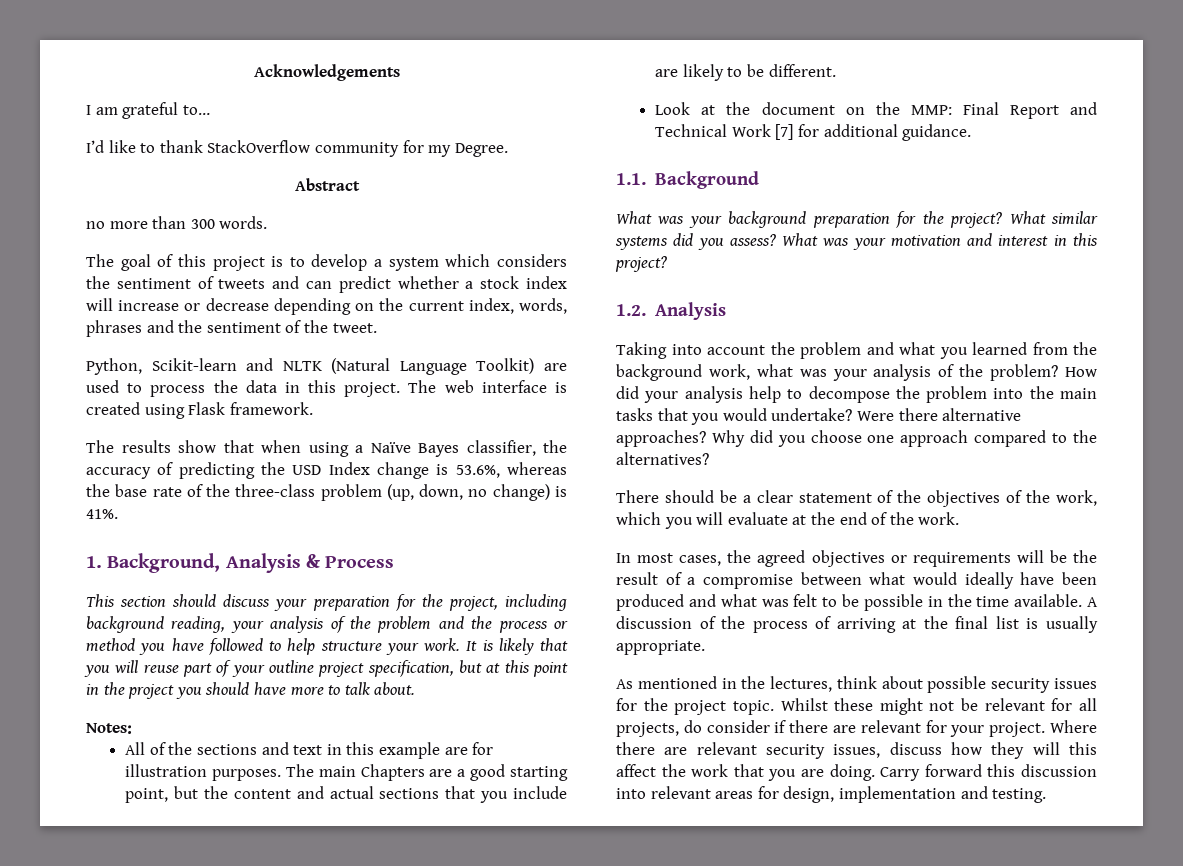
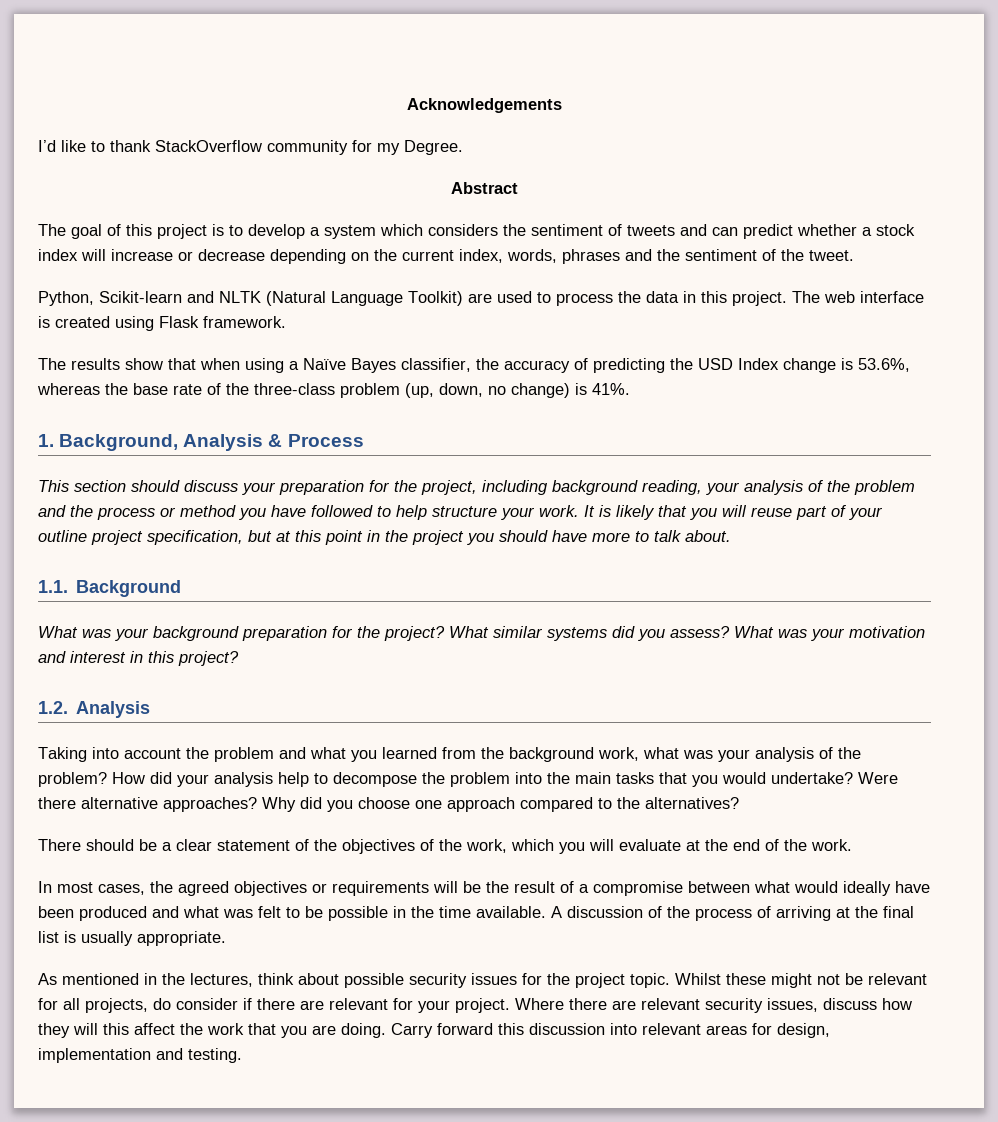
[86,102,210,119] // I am grateful to… -> (562, 105) none
[86,216,268,229] // no more than 300 words. -> (518, 188) none
[86,723,132,734] [125,742,494,759] [125,764,568,781] [125,786,567,803] [655,64,836,81] [655,102,1097,119] [655,124,972,141] // Notes: // All of the sections and text in this example are for illustration purposes. The main Chapters are a good starting point, but the content and actual sections that you include are likely to be different. // Look at the document on the MMP: Final Report and Technical Work [7] for additional guidance. -> (731, 536) none

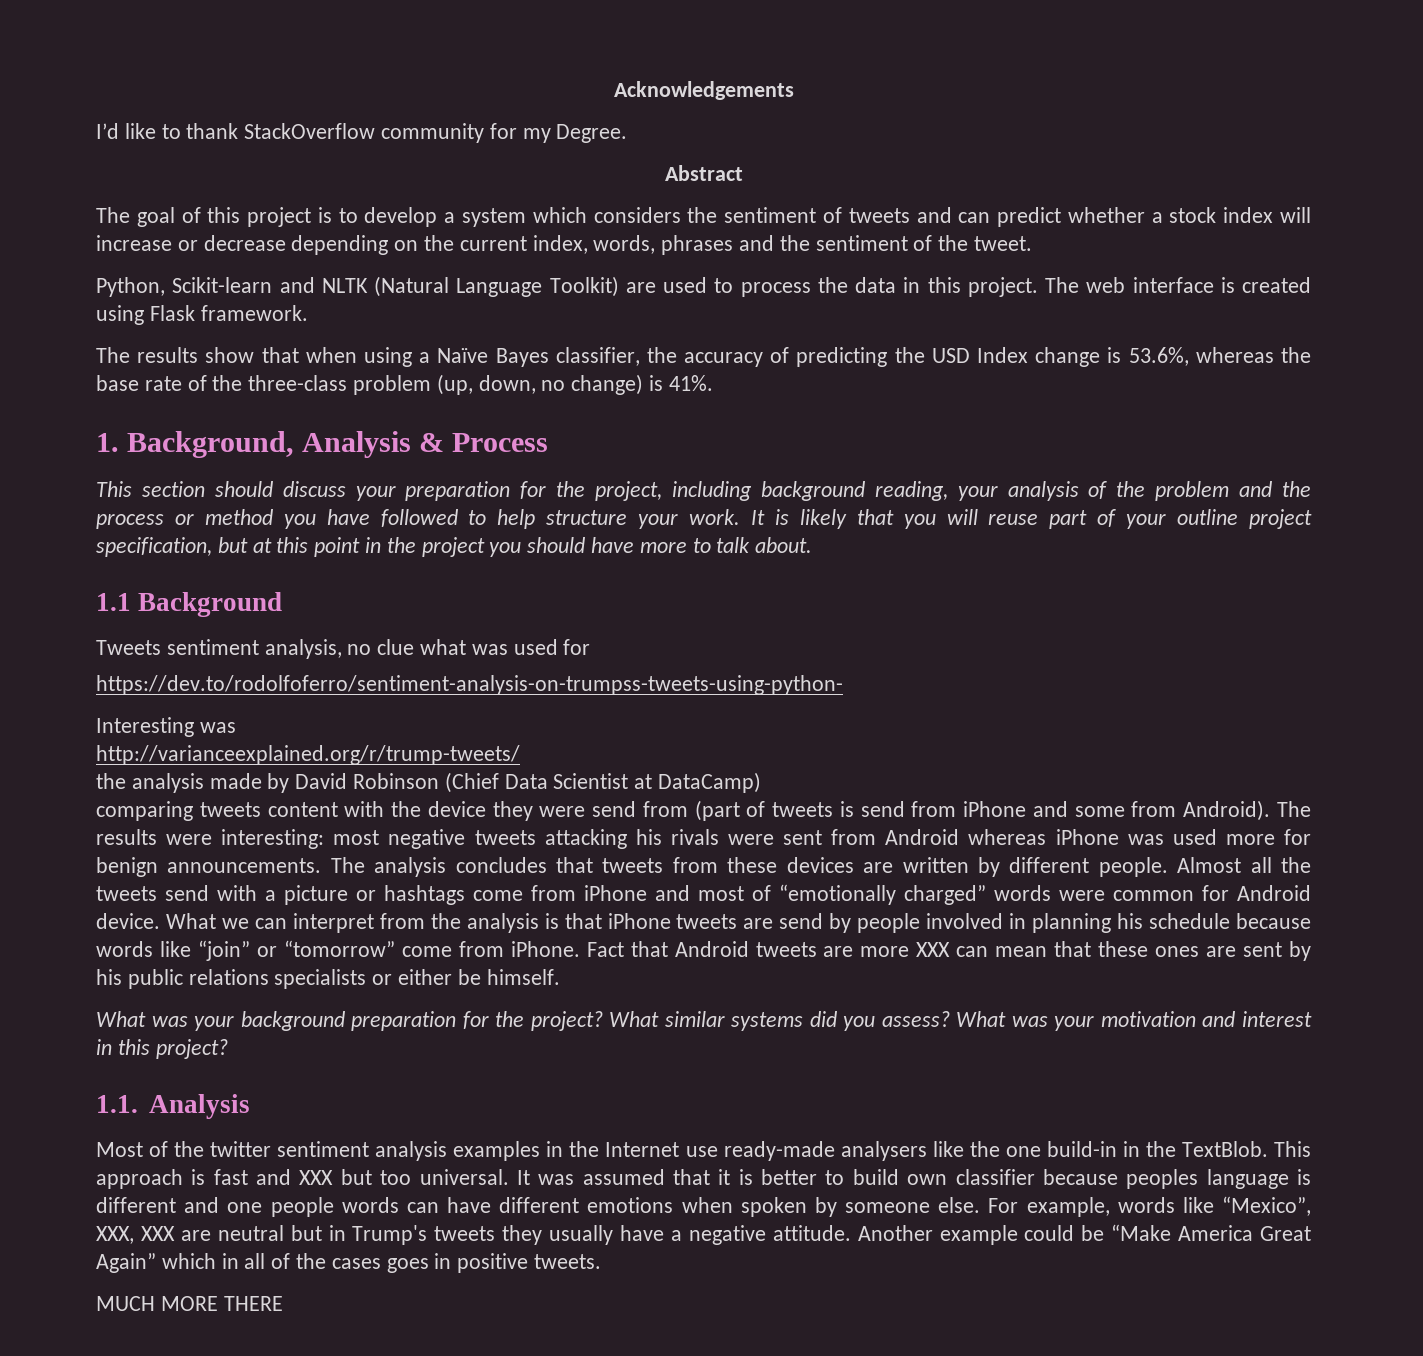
[38,580,68,593] 1.1. -> [96,593,131,611] 1.1
(182, 588) none -> [96,639,591,659] [96,675,843,695] [96,717,236,737] [96,745,520,765] [96,772,762,793] [96,800,1312,821] [96,829,1311,849] [96,857,1311,877] [96,884,1311,905] [96,913,1312,933] [96,940,1312,961] [96,969,560,989] // Tweets sentiment analysis, no clue what was used for // https://dev.to/rodolfoferro/sentiment-analysis-on-trumpss-tweets-using-python- // Interesting was // http://varianceexplained.org/r/trump-tweets/ // the analysis made by David Robinson (Chief Data Scientist at DataCamp) // comparing tweets content with the device they were send from (part of tweets is send from iPhone and some from Android). The results were interesting: most negative tweets attacking his rivals were sent from Android whereas iPhone was used more for benign announcements. The analysis concludes that tweets from these devices are written by different people. Almost all the tweets send with a picture or hashtags come from iPhone and most of “emotionally charged” words were common for Android device. What we can interpret from the analysis is that iPhone tweets are send by people involved in planning his schedule because words like “join” or “tomorrow” come from iPhone. Fact that Android tweets are more XXX can mean that these ones are sent by his public relations specialists or either be himself.
[38,701,68,714] 1.2. -> [96,1095,138,1113] 1.1.
[38,747,861,762] [38,772,898,787] [38,797,739,812] [38,839,852,854] [38,881,930,896] [38,906,914,921] [38,931,226,946] [38,973,927,988] [38,998,912,1013] [38,1023,830,1038] [38,1048,242,1063] Taking into account the problem and what you learned from the background work, what was your analysis of the problem? How did your analysis help to decompose the problem into the main tasks that you would undertake? Were there alternative approaches? Why did you choose one approach compared to the alternatives? // There should be a clear statement of the objectives of the work, which you will evaluate at the end of the work. // In most cases, the agreed objectives or requirements will be the result of a compromise between what would ideally have been produced and what was felt to be possible in the time available. A discussion of the process of arriving at the final list is usually appropriate. // As mentioned in the lectures, think about possible security issues for the project topic. Whilst these might not be relevant for all projects, do consider if there are relevant for your project. Where there are relevant security issues, discuss how they will this affect the work that you are doing. Carry forward this discussion into relevant areas for design, implementation and testing. -> [96,1141,1311,1161] [96,1169,1311,1189] [96,1196,1311,1217] [96,1224,1311,1245] [96,1253,602,1273] [96,1296,283,1311] Most of the twitter sentiment analysis examples in the Internet use ready-made analysers like the one build-in in the TextBlob. This approach is fast and XXX but too universal. It was assumed that it is better to build own classifier because peoples language is different and one people words can have different emotions when spoken by someone else. For example, words like “Mexico”, XXX, XXX are neutral but in Trump's tweets they usually have a negative attitude. Another example could be “Make America Great Again” which in all of the cases goes in positive tweets. // MUCH MORE THERE

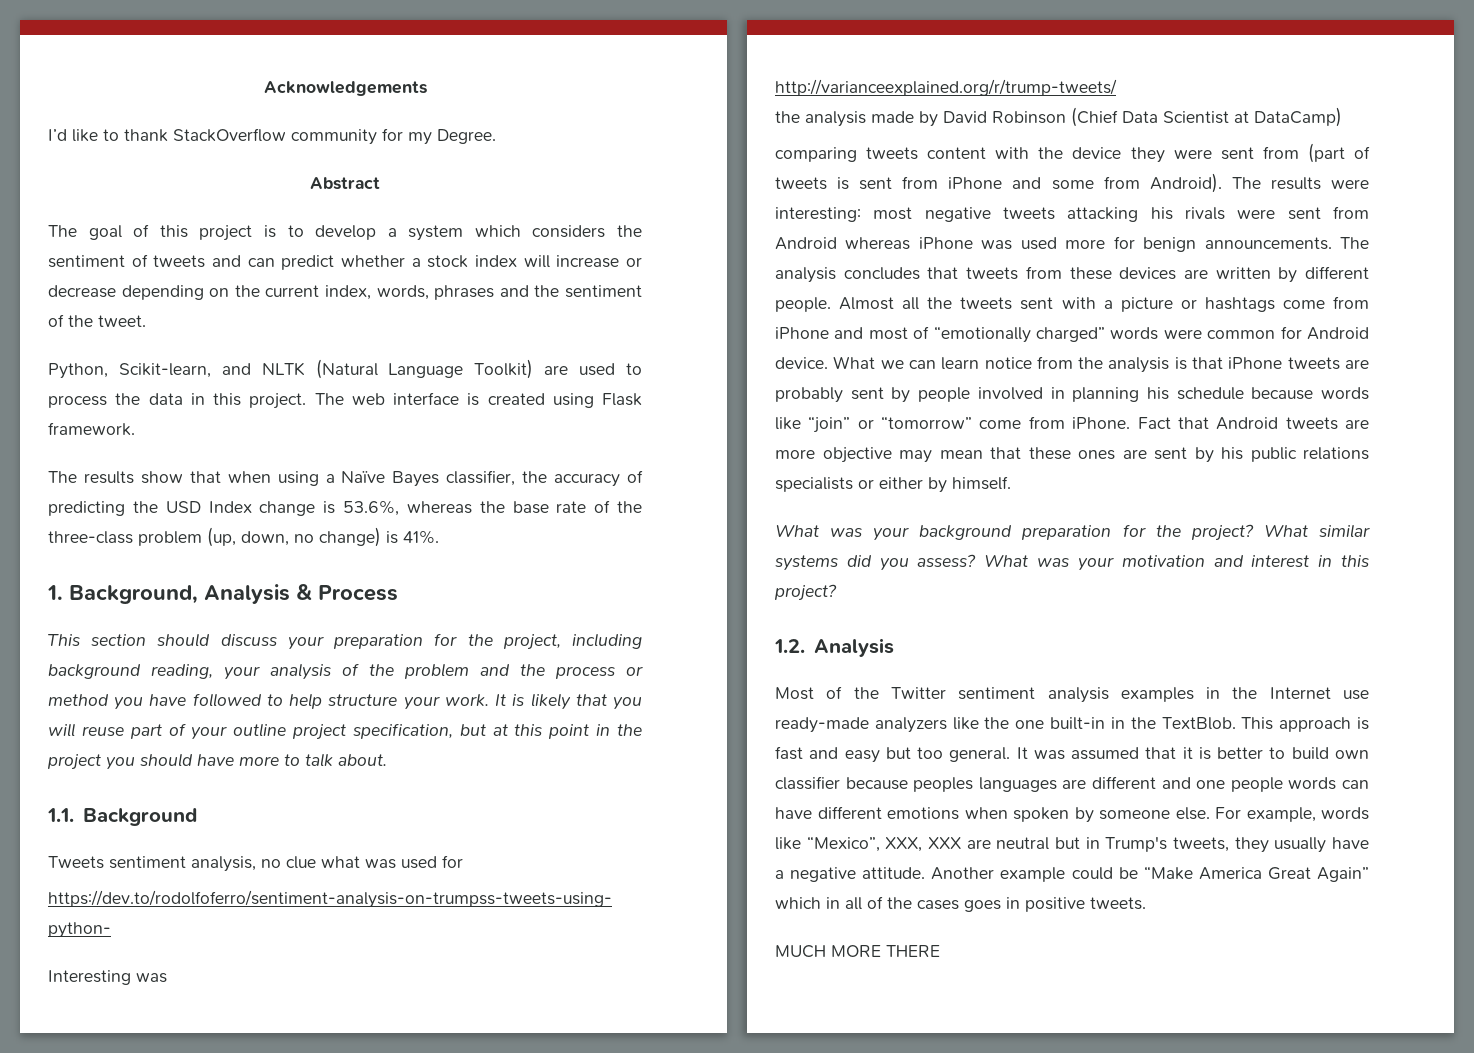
[172,277,273,293] Scikit-learn -> [118,363,211,378] Scikit-learn,
[96,593,131,611] 1.1 -> [47,808,74,822] 1.1.
[592,801,637,817] send -> [1220,147,1254,160] sent
[860,801,905,817] send -> [859,177,893,190] sent
[165,885,209,901] send -> [1020,297,1054,310] sent
[292,913,374,933] interpret -> [941,357,1032,370] learn notice
[779,913,824,929] send -> [775,387,884,403] probably sent
[916,942,989,957] XXX can -> [822,447,932,463] objective may
[457,969,481,985] be -> [928,477,947,493] by
[96,1095,138,1113] 1.1. -> [774,639,805,653] 1.2.
[210,1141,272,1157] twitter -> [890,687,946,699] Twitter
[840,1141,927,1161] analysers -> [874,717,947,733] analyzers
[1046,1141,1117,1157] build-in -> [1050,717,1106,730] built-in
[299,1170,334,1185] XXX -> [844,750,880,763] easy
[419,1169,509,1185] universal. -> [949,747,1011,762] general.
[1206,1169,1311,1189] language is -> [978,777,1087,792] languages are
[434,1226,496,1241] tweets -> [1173,837,1229,852] tweets,

